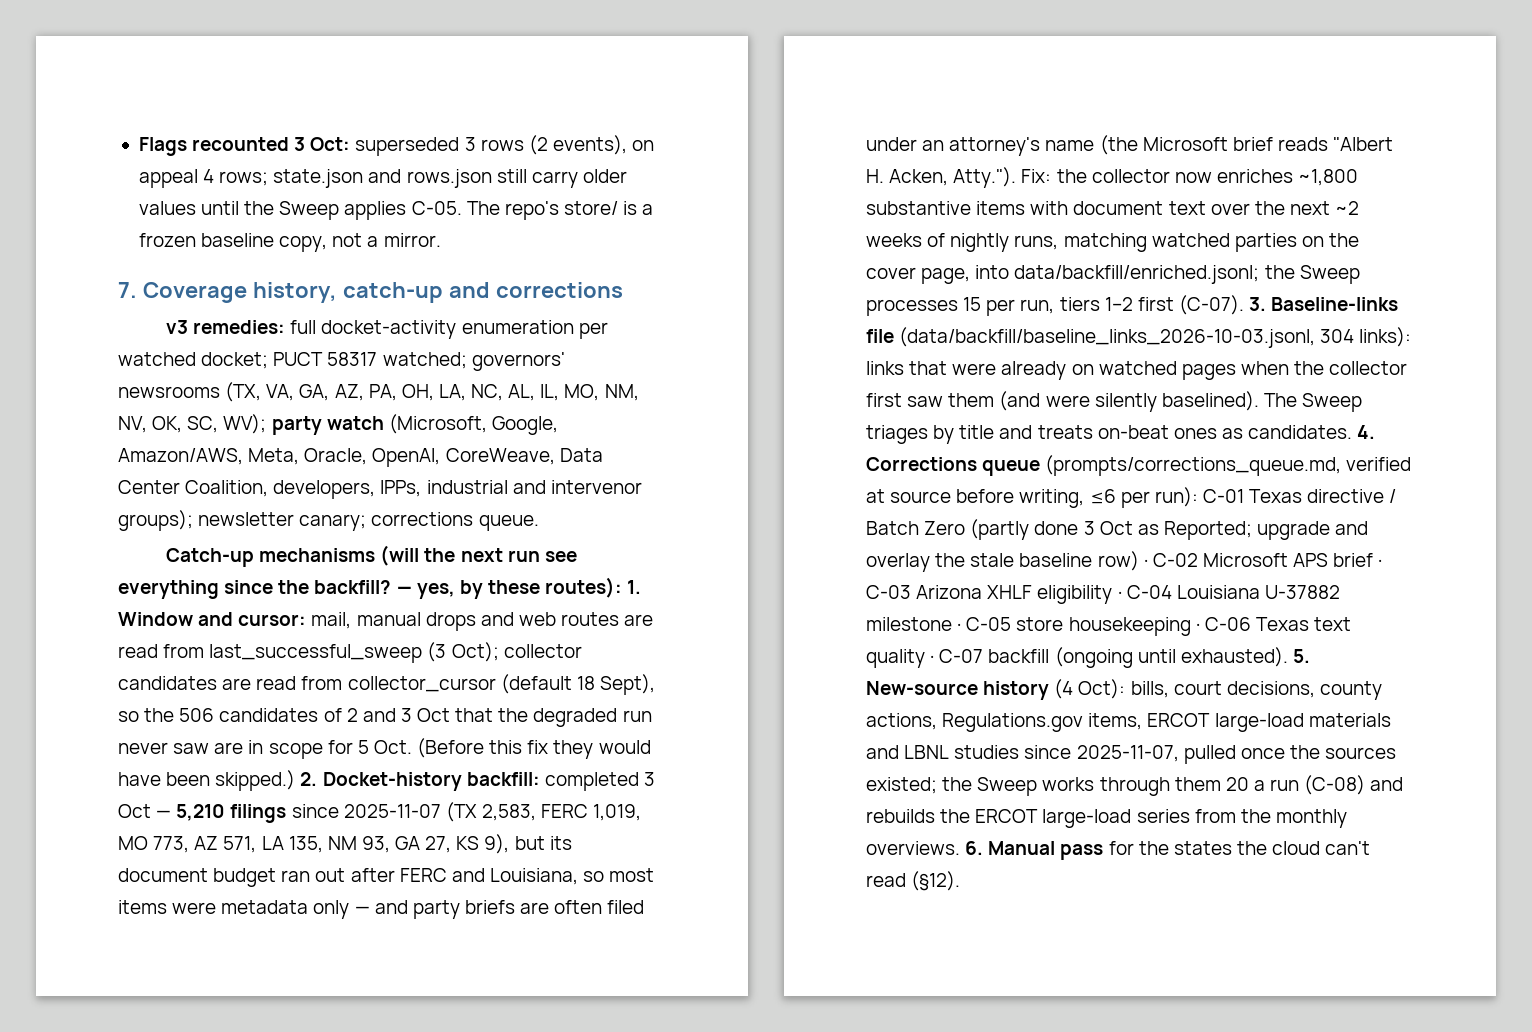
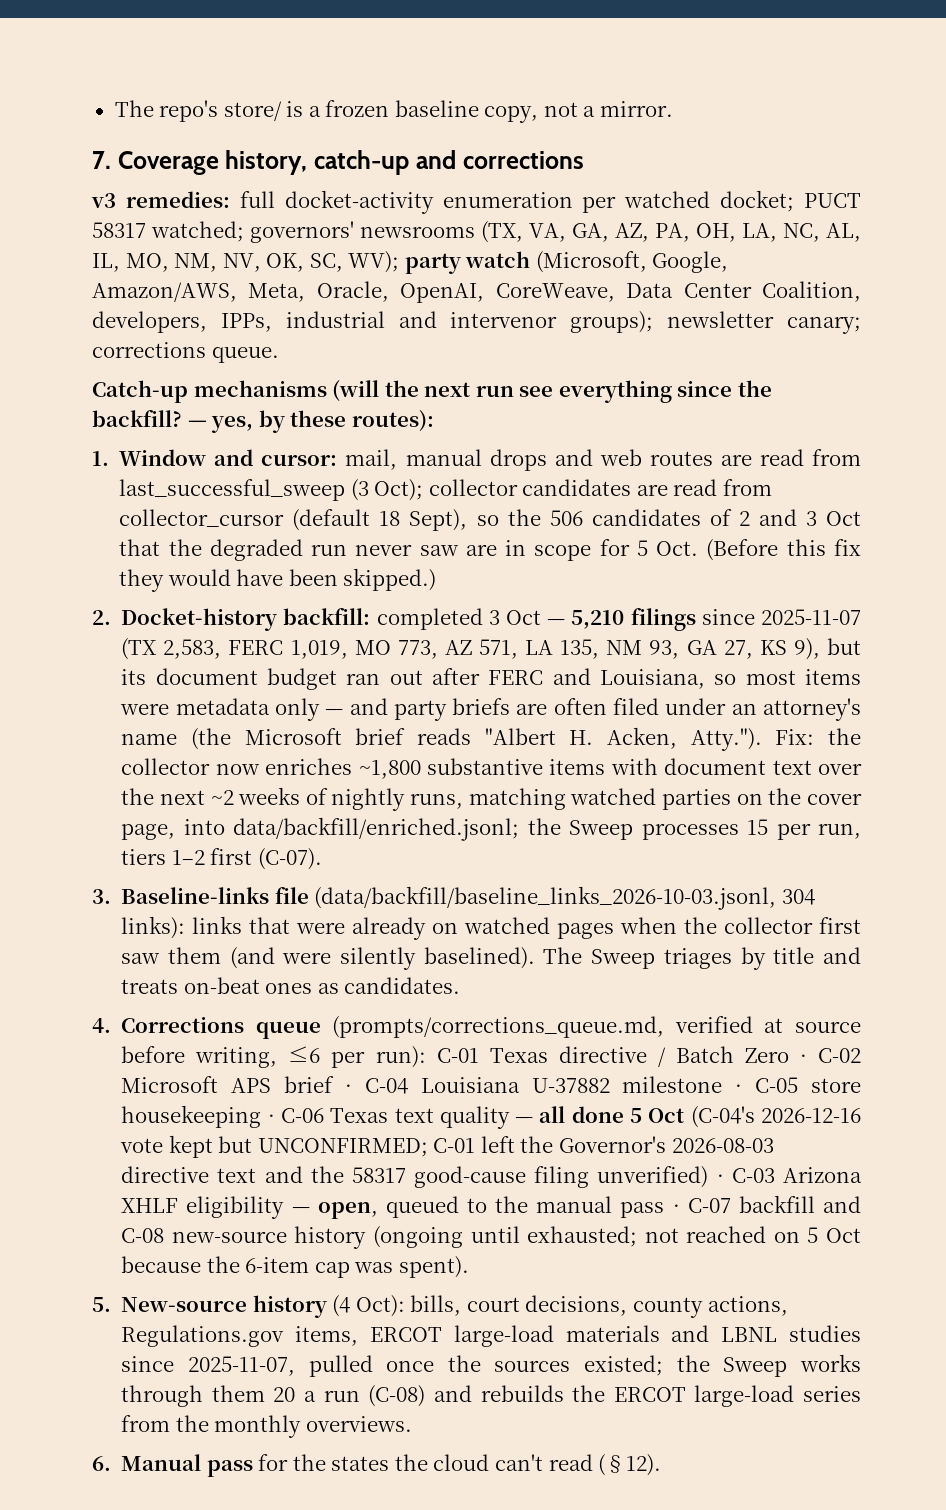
[138,135,655,156] [138,169,627,188] [138,201,462,220] Flags recounted 3 Oct: superseded 3 rows (2 events), on appeal 4 rows; state.json and rows.json still carry older values until the Sweep applies C-05. -> (114, 108) none
(623, 587) none -> (434, 421) //
(296, 780) none -> (437, 579) //
(1244, 305) none -> (322, 859) //
(1353, 432) none -> (461, 985) //
[970,519,1369,540] [866,551,1139,572] (partly done 3 Oct as Reported; upgrade and overlay the stale baseline row) -> (789, 1055) none
[866,585,1122,604] C-03 Arizona XHLF eligibility · -> (352, 1088) none
[930,647,1288,668] · C-07 backfill (ongoing until exhausted). -> [515,1106,861,1128] [120,1135,774,1158] [121,1166,862,1188] [121,1195,862,1219] [121,1226,862,1249] [121,1256,469,1278] — all done 5 Oct (C-04's 2026-12-16 vote kept but UNCONFIRMED; C-01 left the Governor's 2026-08-03 directive text and the 58317 good-cause filing unverified) · C-03 Arizona XHLF eligibility — open, queued to the manual pass · C-07 backfill and C-08 new-source history (ongoing until exhausted; not reached on 5 Oct because the 6-item cap was spent). //
(960, 848) none -> (412, 1424) //

